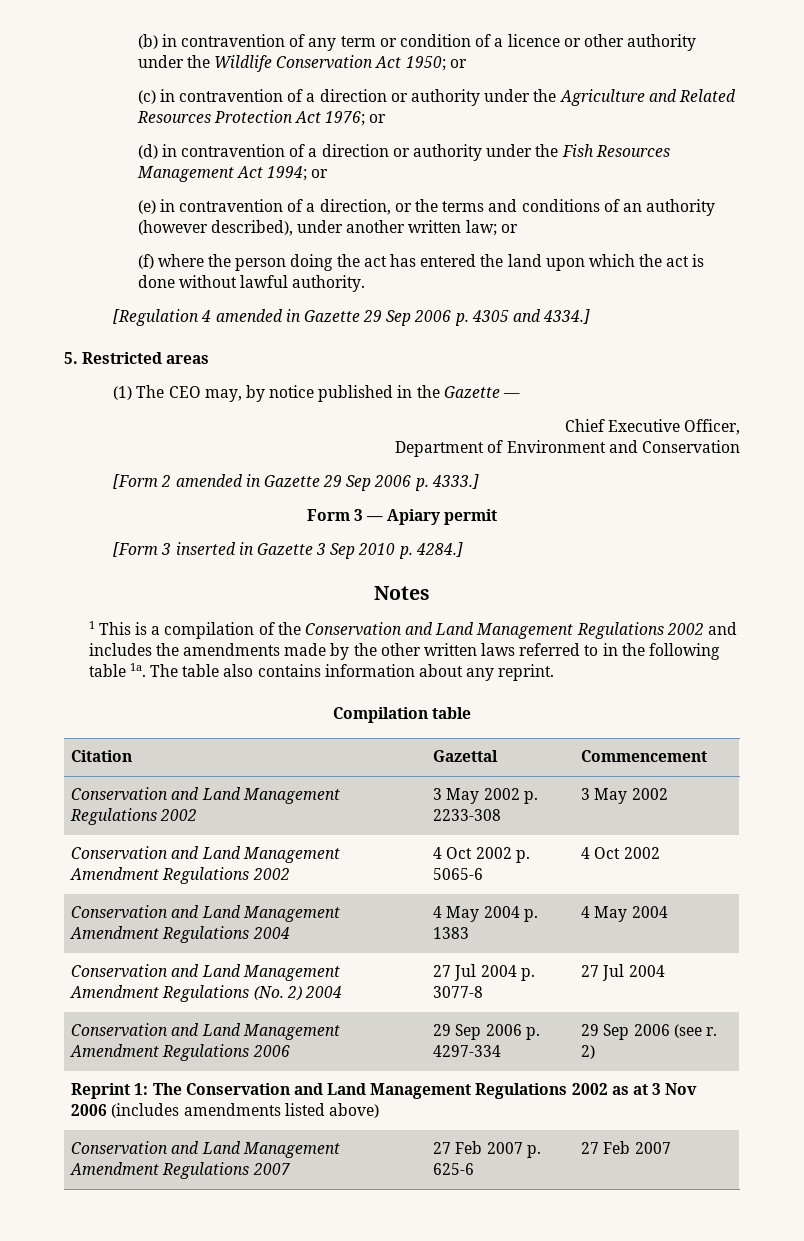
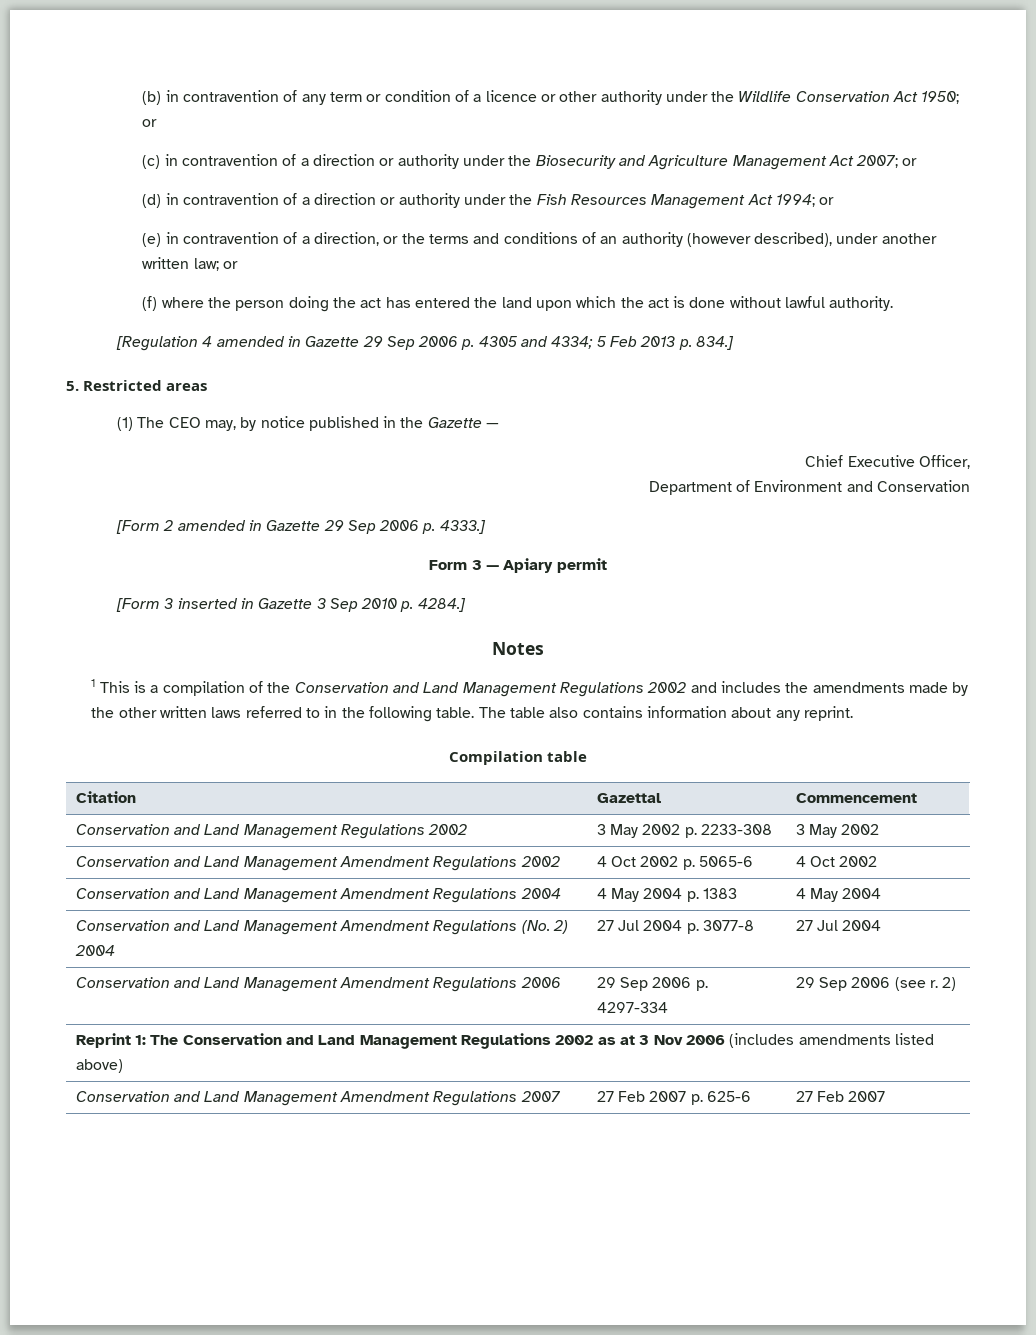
[559,89,736,106] [136,110,366,126] Agriculture and Related Resources Protection Act 1976; -> [535,155,899,170] Biosecurity and Agriculture Management Act 2007;
[543,309,591,324] 4334.] -> [551,336,735,350] 4334; 5 Feb 2013 p. 834.]
[88,663,146,677] table 1a. -> [436,707,475,718] table.

